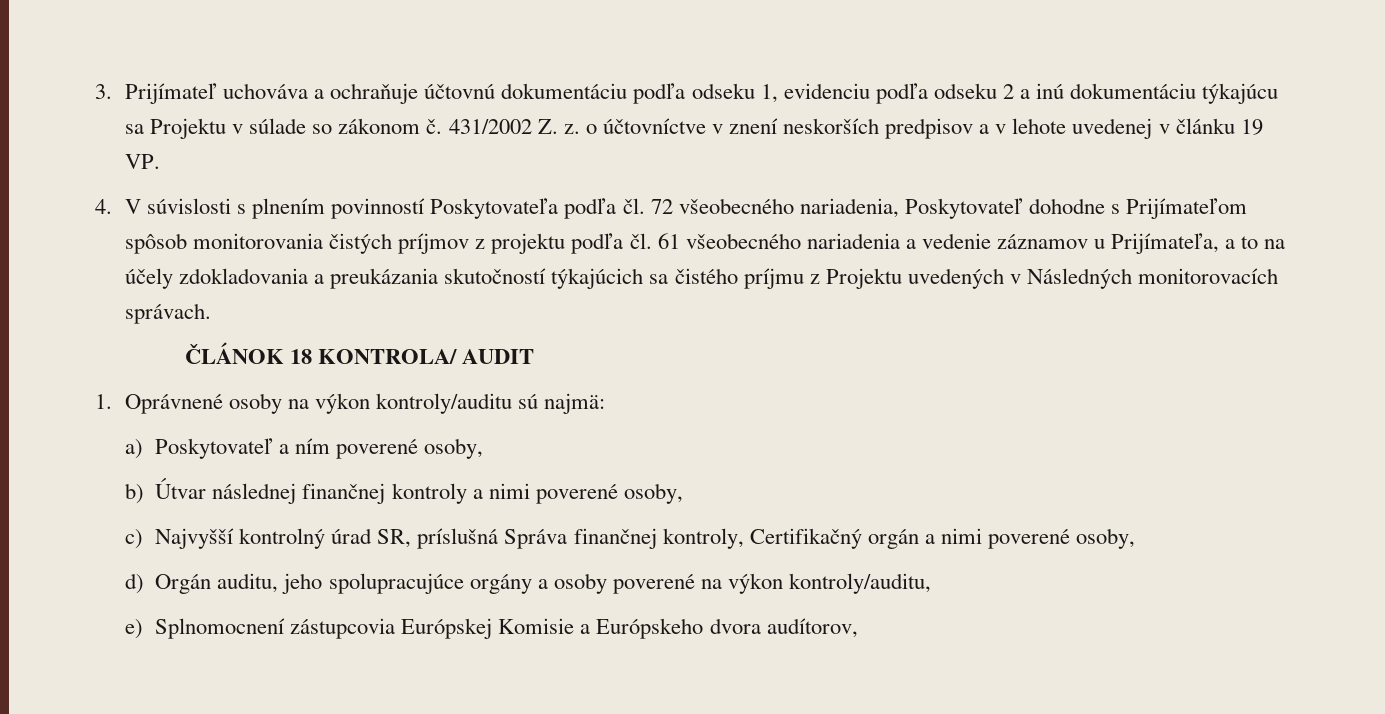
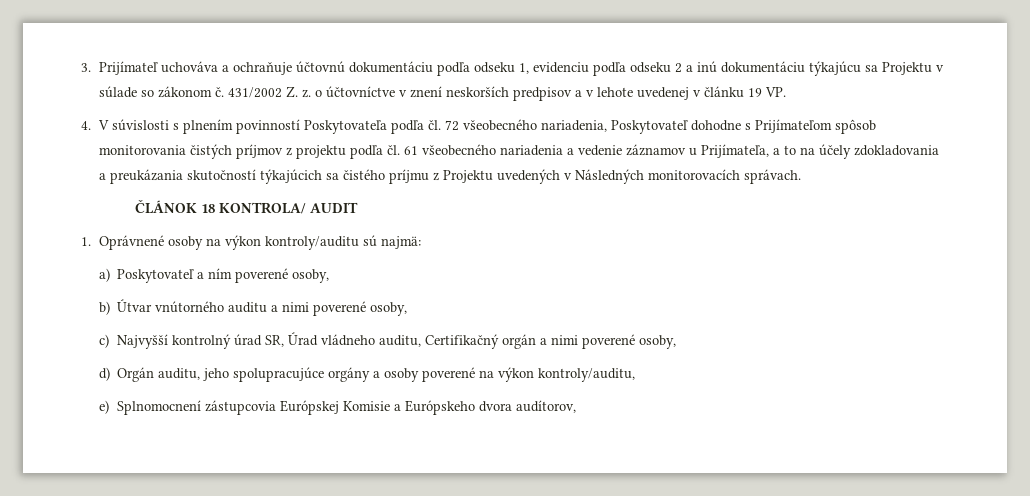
[212,483,467,504] následnej finančnej kontroly -> [155,301,268,313] vnútorného auditu
[417,528,744,549] príslušná Správa finančnej kontroly, -> [288,332,422,347] Úrad vládneho auditu,

